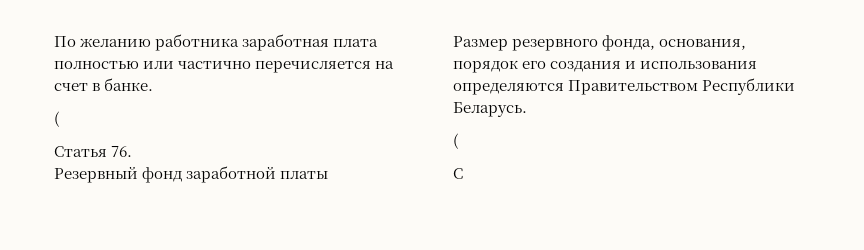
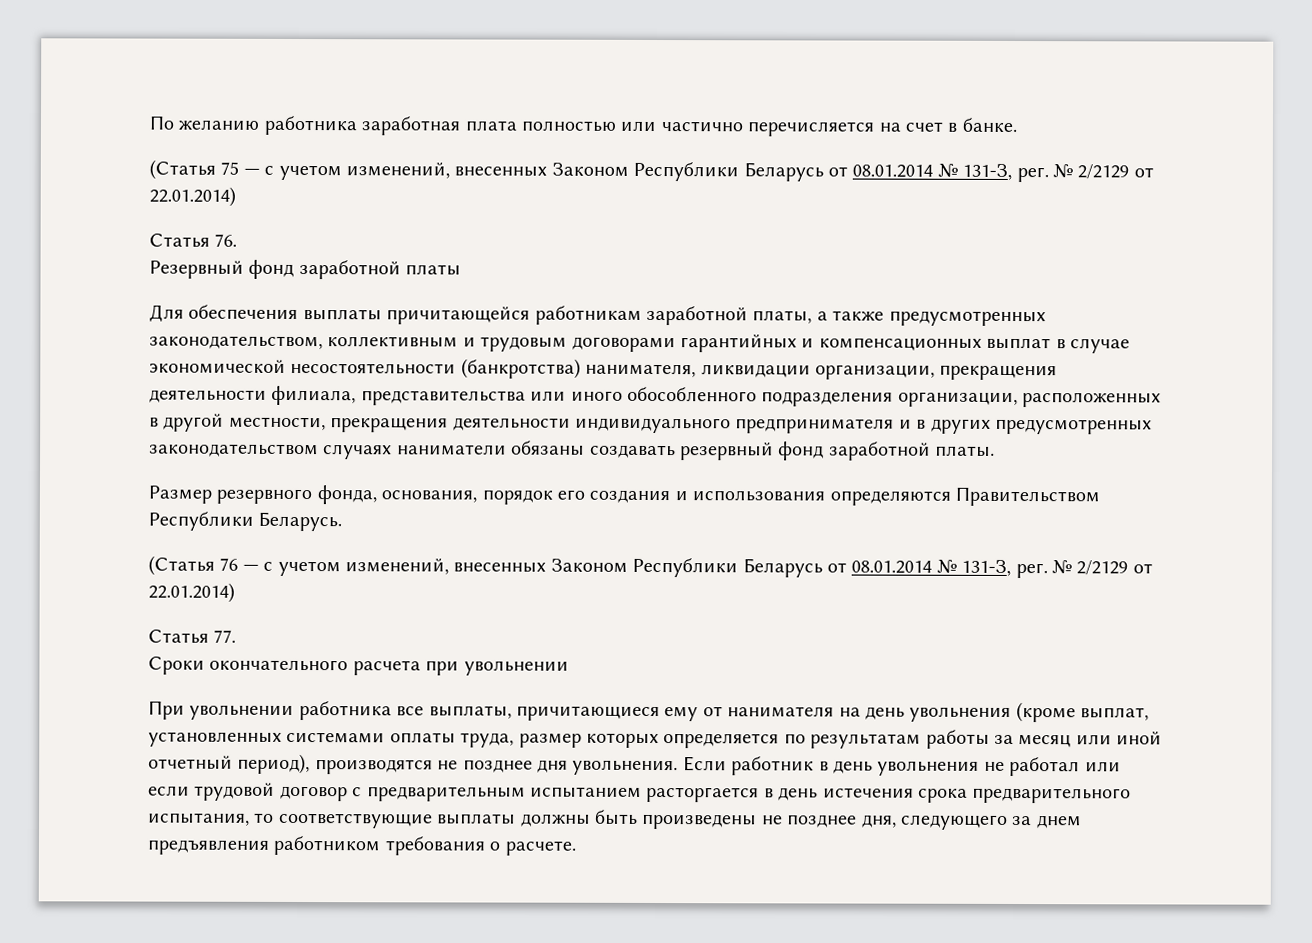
[54,111,60,127] ( -> [149,159,1154,183] [149,186,236,207] (Статья 75 — с учетом изменений, внесенных Законом Республики Беларусь от 08.01.2014 № 131-З, рег. № 2/2129 от 22.01.2014)
(329, 175) none -> [149,304,1046,327] [149,334,1130,354] [149,358,1058,381] [149,385,1162,408] [149,413,1152,435] [149,440,996,461] // Для обеспечения выплаты причитающейся работникам заработной платы, а также предусмотренных законодательством, коллективным и трудовым договорами гарантийных и компенсационных выплат в случае экономической несостоятельности (банкротства) нанимателя, ликвидации организации, прекращения деятельности филиала, представительства или иного обособленного подразделения организации, расположенных в другой местности, прекращения деятельности индивидуального предпринимателя и в других предусмотренных законодательством случаях наниматели обязаны создавать резервный фонд заработной платы.
[453,133,459,149] [453,168,463,179] ( // С -> [148,555,1153,579] [148,582,235,603] [148,629,237,644] [148,656,569,676] [148,700,1150,723] [148,729,1163,749] [148,753,1121,777] [148,782,1132,804] [148,809,1082,830] [147,835,576,856] (Статья 76 — с учетом изменений, внесенных Законом Республики Беларусь от 08.01.2014 № 131-З, рег. № 2/2129 от 22.01.2014) // Статья 77. // Сроки окончательного расчета при увольнении // При увольнении работника все выплаты, причитающиеся ему от нанимателя на день увольнения (кроме выплат, установленных системами оплаты труда, размер которых определяется по результатам работы за месяц или иной отчетный период), производятся не позднее дня увольнения. Если работник в день увольнения не работал или если трудовой договор с предварительным испытанием расторгается в день истечения срока предварительного испытания, то соответствующие выплаты должны быть произведены не позднее дня, следующего за днем предъявления работником требования о расчете.

